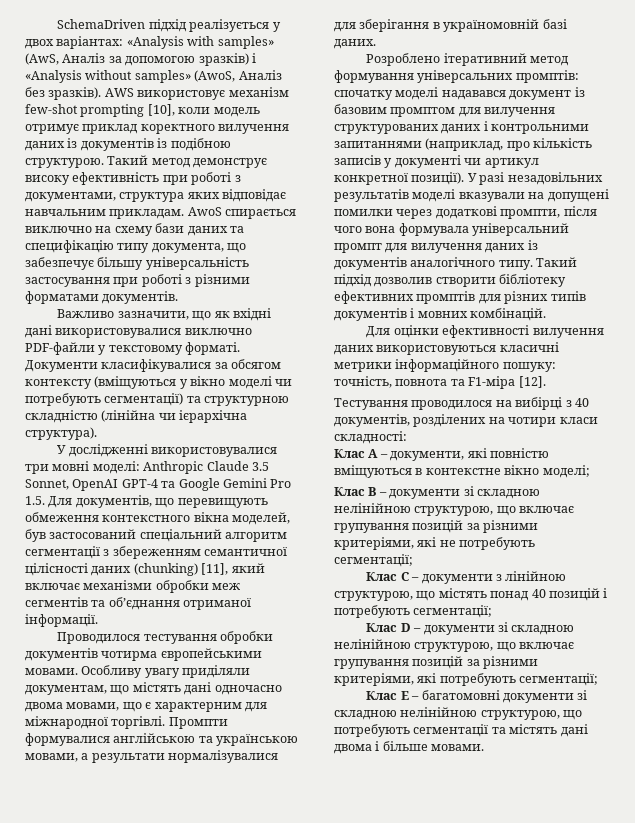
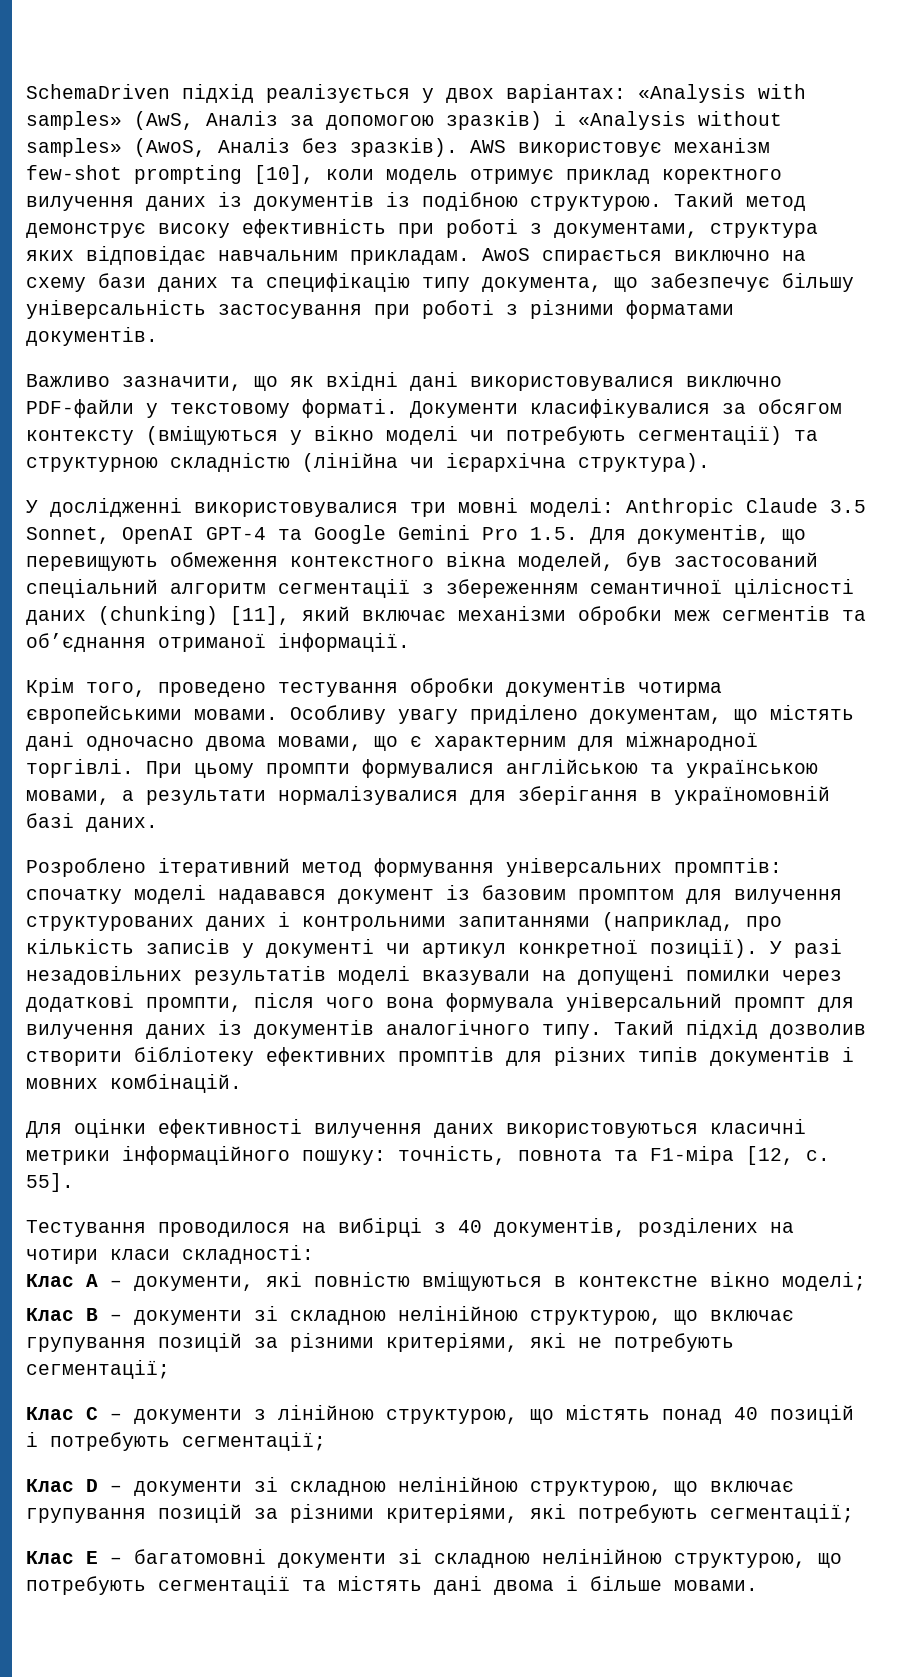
[57,632,141,644] Проводилося -> [26,678,266,697] Крім того, проведено
[182,665,251,678] приділяли -> [470,705,578,724] приділено
[168,717,228,729] Промпти -> [146,761,350,778] При цьому промпти
[518,376,546,388] [12]. -> [746,1146,830,1165] [26,1173,74,1192] [12, с. 55].

